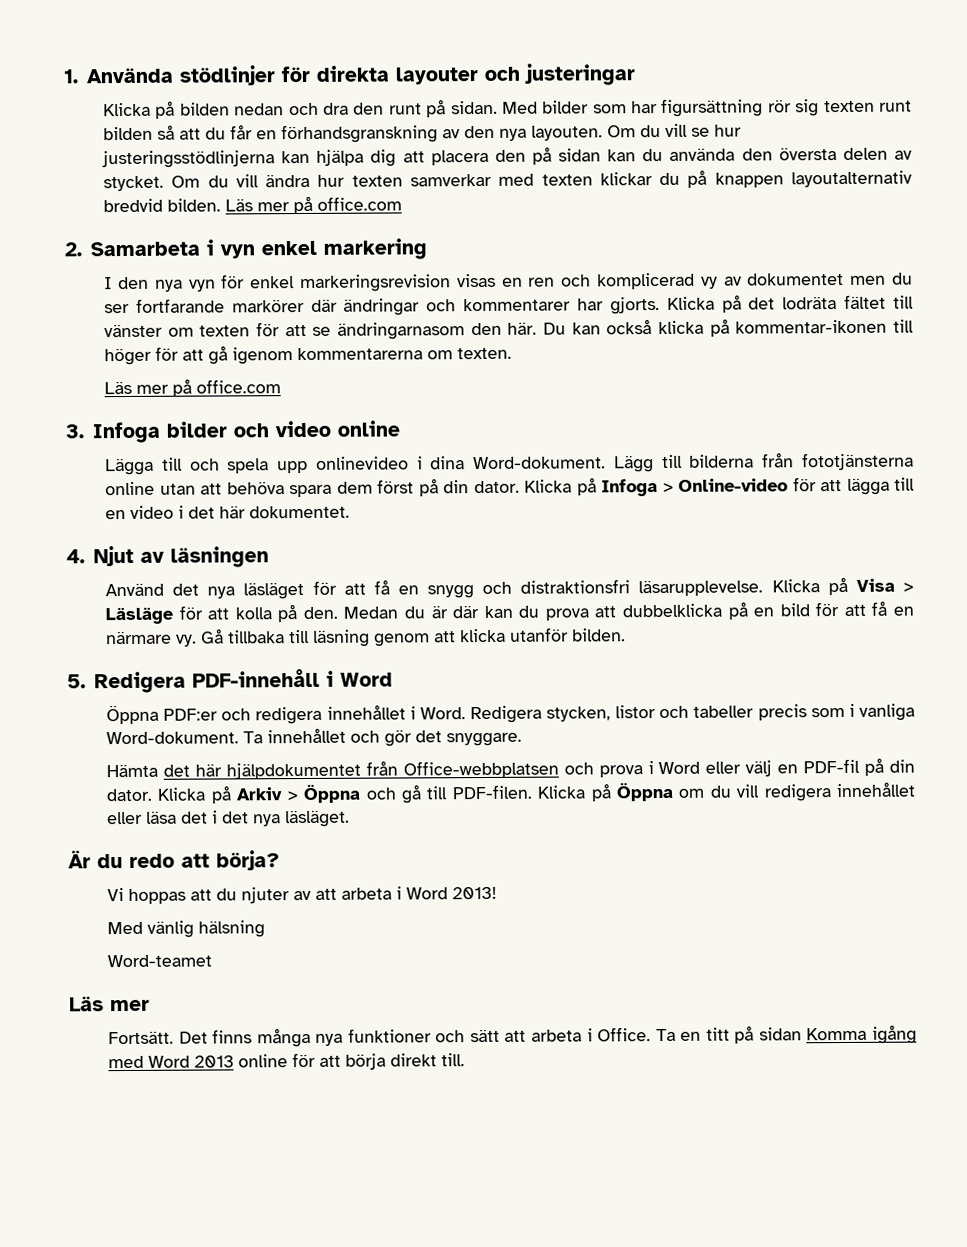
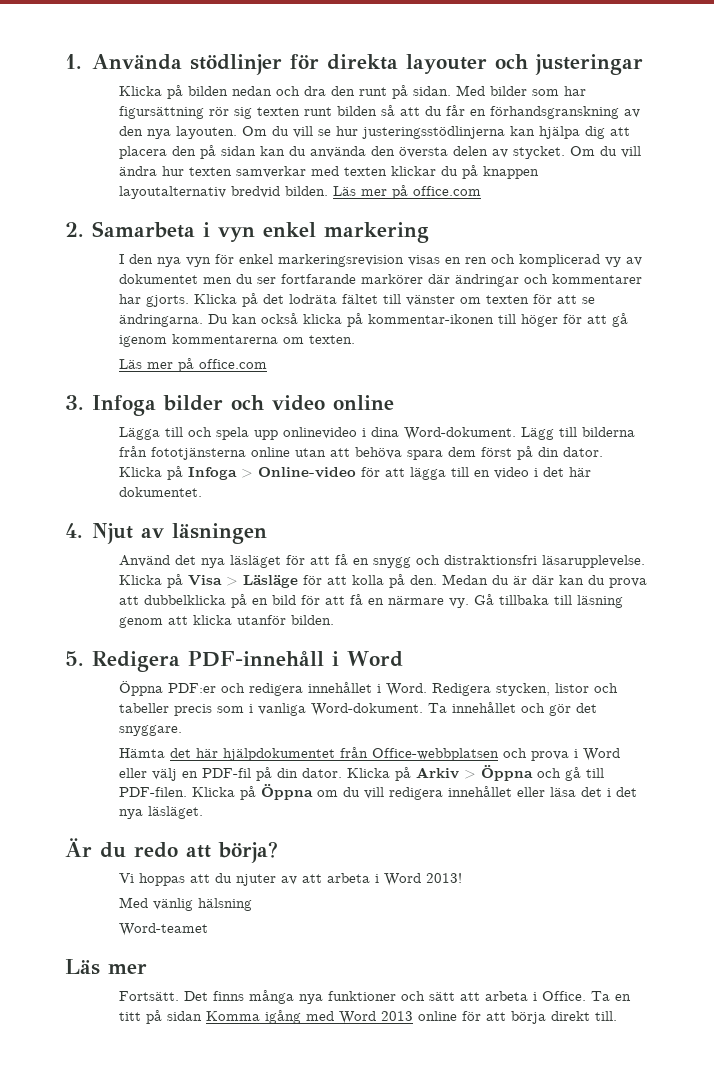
[337,321,538,340] ändringarnasom den här. -> [119,314,204,327] ändringarna.

